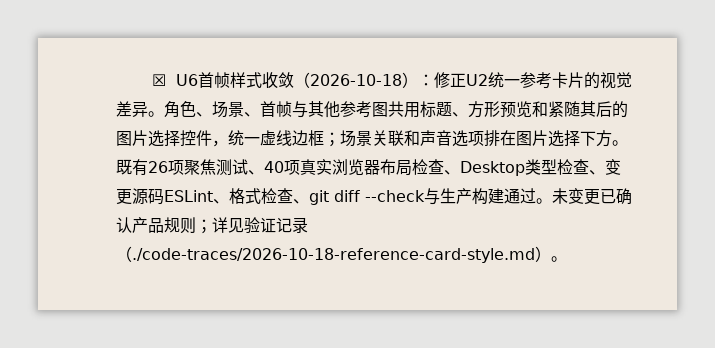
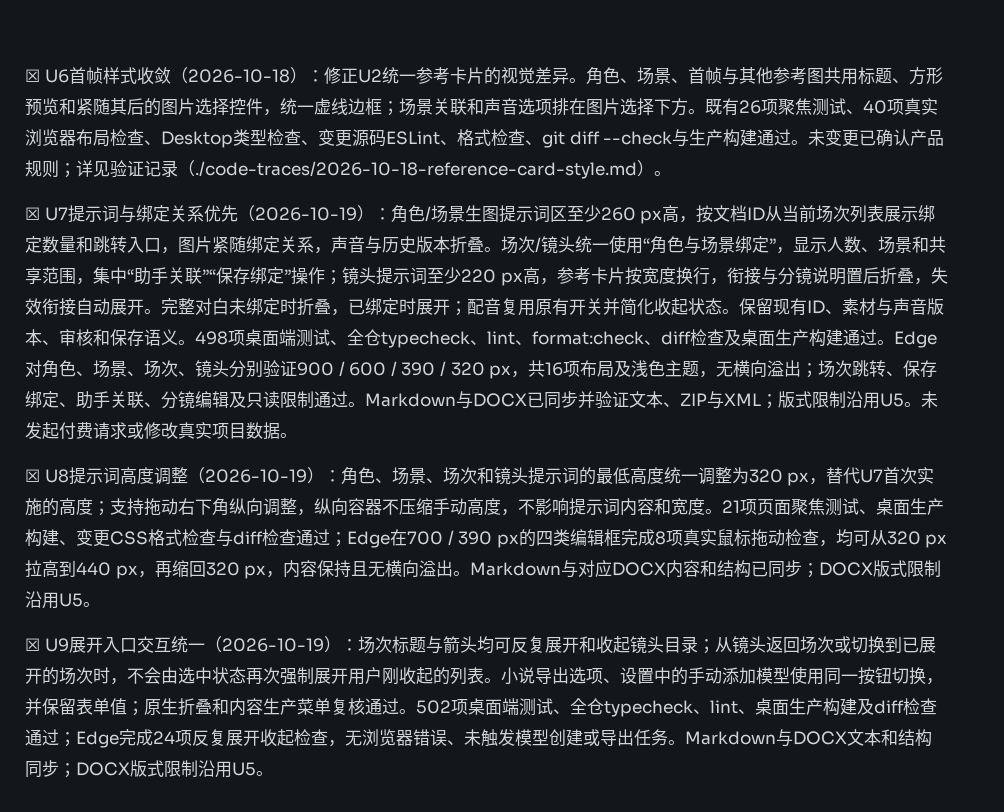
(567, 259) none -> [25,205,936,224] [25,235,946,254] [25,267,948,286] [25,298,944,316] [25,329,937,348] [25,360,938,379] [25,391,938,409] [25,422,297,440] [25,467,935,486] [25,498,944,516] [25,529,948,548] [25,560,942,579] [25,591,100,609] [25,636,936,654] [25,666,943,685] [25,698,937,717] [25,729,932,748] [25,760,273,778] // ☒ U7提示词与绑定关系优先（2026-10-19）：角色/场景生图提示词区至少260 px高，按文档ID从当前场次列表展示绑定数量和跳转入口，图片紧随绑定关系，声音与历史版本折叠。场次/镜头统一使用“角色与场景绑定”，显示人数、场景和共享范围，集中“助手关联”“保存绑定”操作；镜头提示词至少220 px高，参考卡片按宽度换行，衔接与分镜说明置后折叠，失效衔接自动展开。完整对白未绑定时折叠，已绑定时展开；配音复用原有开关并简化收起状态。保留现有ID、素材与声音版本、审核和保存语义。498项桌面端测试、全仓typecheck、lint、format:check、diff检查及桌面生产构建通过。Edge对角色、场景、场次、镜头分别验证900 / 600 / 390 / 320 px，共16项布局及浅色主题，无横向溢出；场次跳转、保存绑定、助手关联、分镜编辑及只读限制通过。Markdown与DOCX已同步并验证文本、ZIP与XML；版式限制沿用U5。未发起付费请求或修改真实项目数据。 // ☒ U8提示词高度调整（2026-10-19）：角色、场景、场次和镜头提示词的最低高度统一调整为320 px，替代U7首次实施的高度；支持拖动右下角纵向调整，纵向容器不压缩手动高度，不影响提示词内容和宽度。21项页面聚焦测试、桌面生产构建、变更CSS格式检查与diff检查通过；Edge在700 / 390 px的四类编辑框完成8项真实鼠标拖动检查，均可从320 px拉高到440 px，再缩回320 px，内容保持且无横向溢出。Markdown与对应DOCX内容和结构已同步；DOCX版式限制沿用U5。 // ☒ U9展开入口交互统一（2026-10-19）：场次标题与箭头均可反复展开和收起镜头目录；从镜头返回场次或切换到已展开的场次时，不会由选中状态再次强制展开用户刚收起的列表。小说导出选项、设置中的手动添加模型使用同一按钮切换，并保留表单值；原生折叠和内容生产菜单复核通过。502项桌面端测试、全仓typecheck、lint、桌面生产构建及diff检查通过；Edge完成24项反复展开收起检查，无浏览器错误、未触发模型创建或导出任务。Markdown与DOCX文本和结构同步；DOCX版式限制沿用U5。

